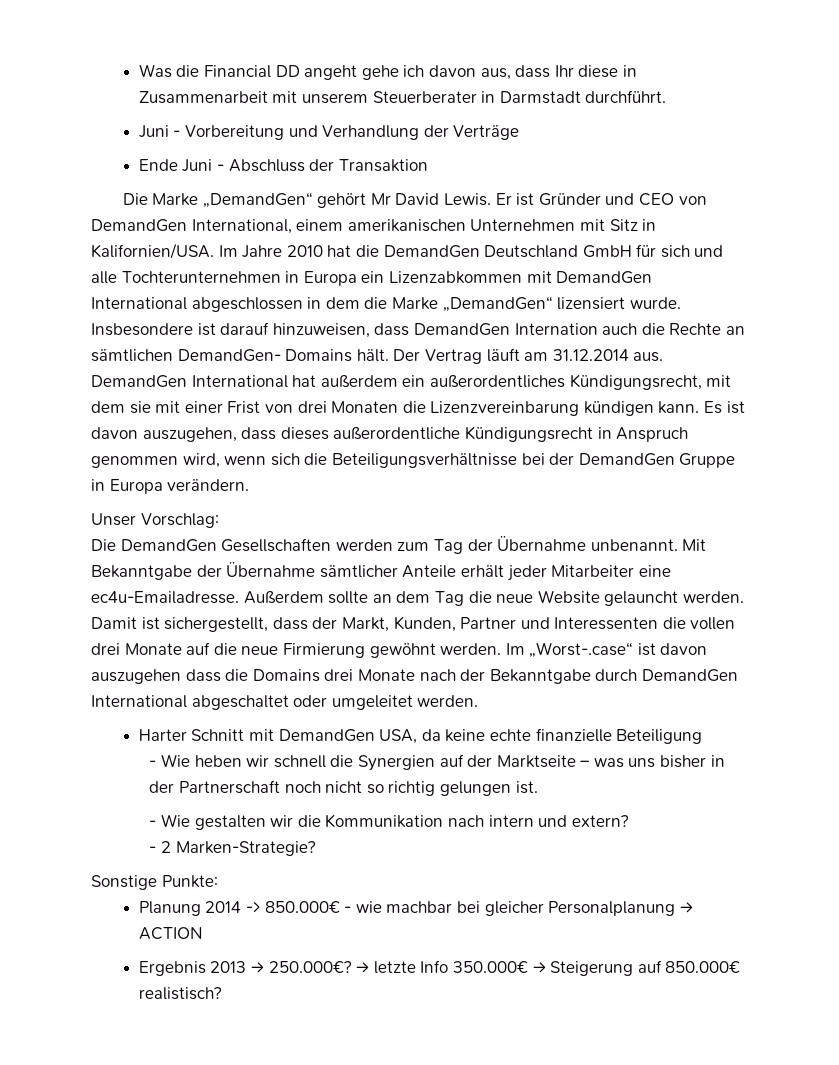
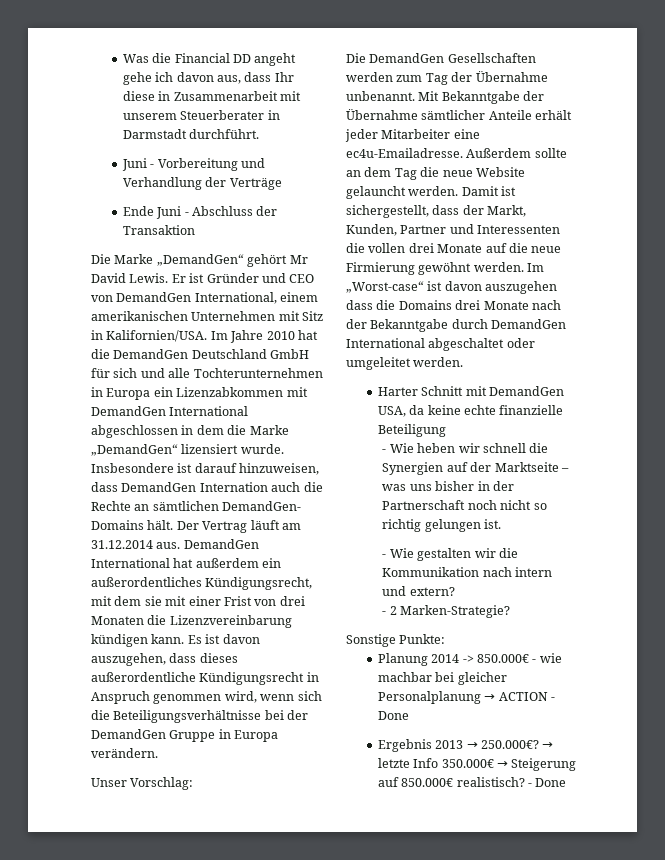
[529,642,634,658] „Worst-.case“ -> [346,281,424,293] „Worst-case“
(203, 933) none -> [551,697,556,701] [377,711,409,720] - Done
(222, 993) none -> [528,778,567,787] - Done

